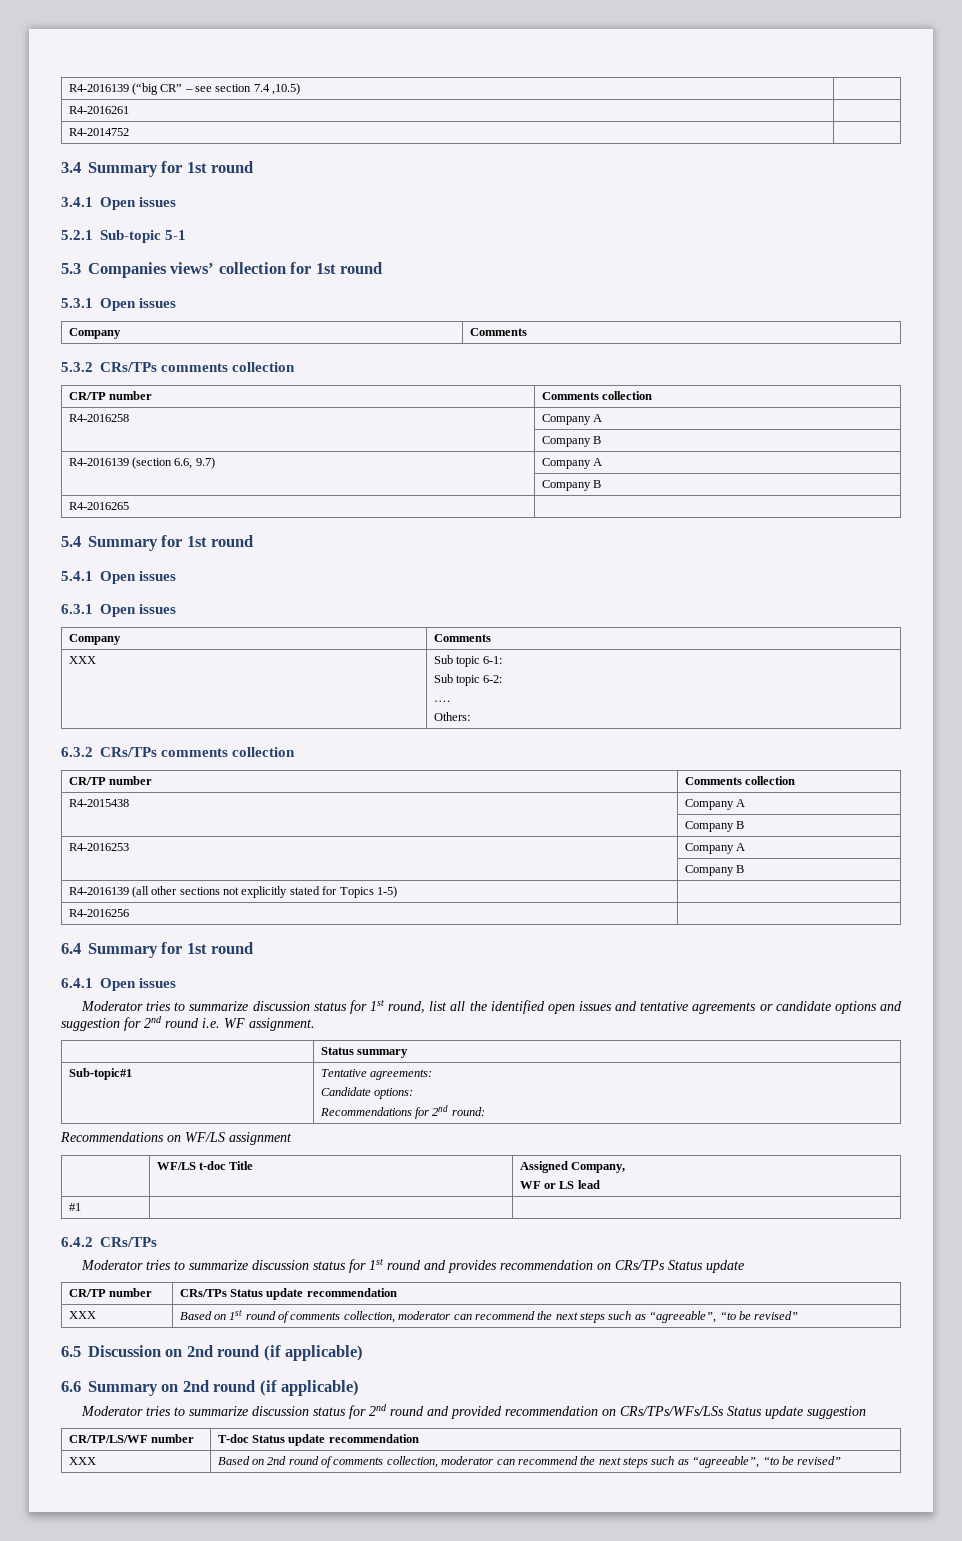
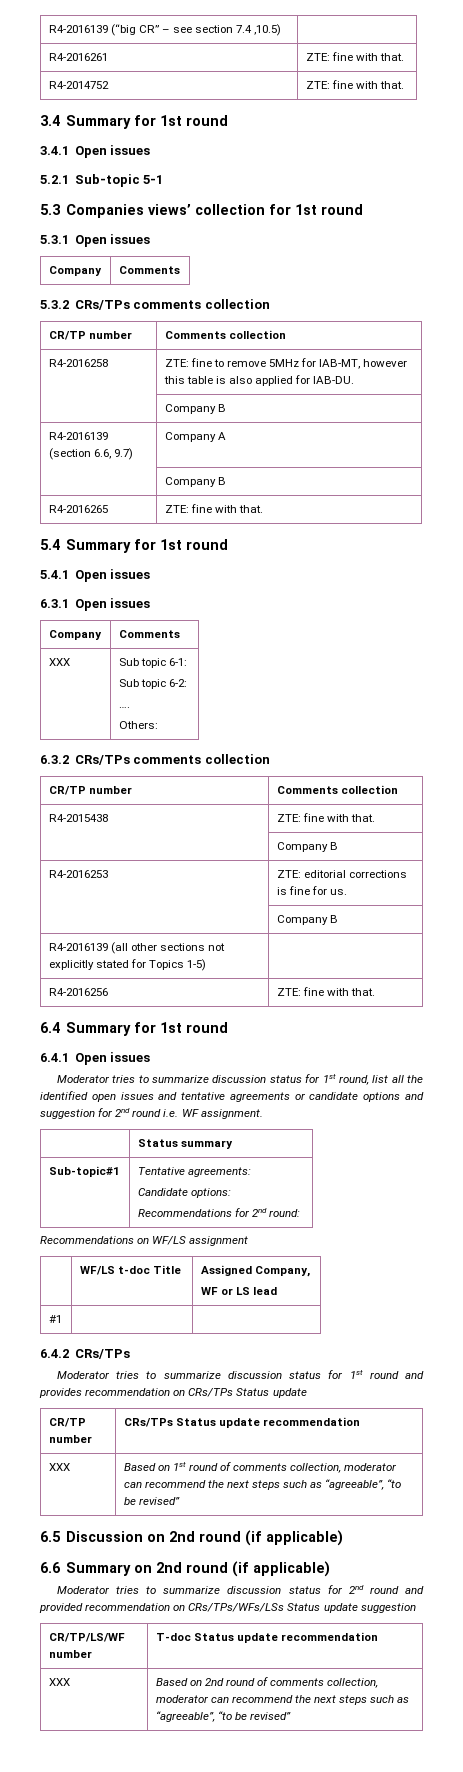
[68,128,129,136] // R4-2014752 | -> [305,52,404,61] [48,81,109,89] [305,80,404,89] ZTE: fine with that. // R4-2014752 | ZTE: fine with that.
[541,414,602,425] Company A -> [164,358,408,369] [163,375,355,386] ZTE: fine to remove 5MHz for IAB-MT, however this table is also applied for IAB-DU.
(129, 506) none -> [164,504,263,513] ZTE: fine with that.
[684,799,745,810] Company A -> [276,813,375,822] ZTE: fine with that.
[684,843,745,854] Company A -> [276,870,407,878] [276,886,347,895] ZTE: editorial corrections is fine for us.
(129, 913) none -> [276,987,375,996] ZTE: fine with that.

